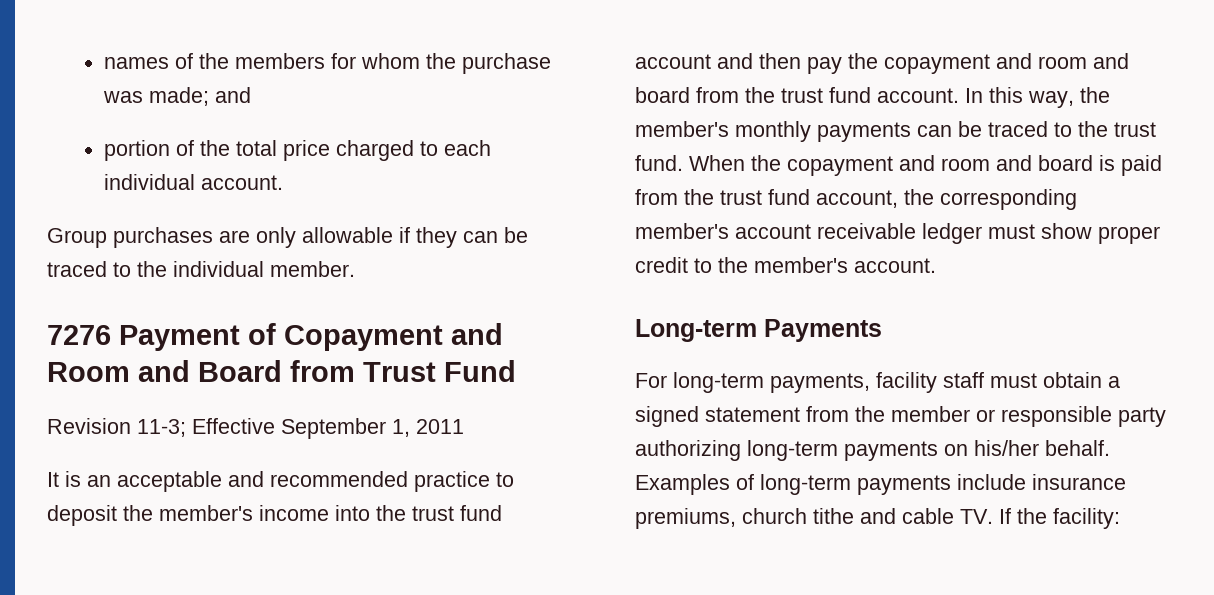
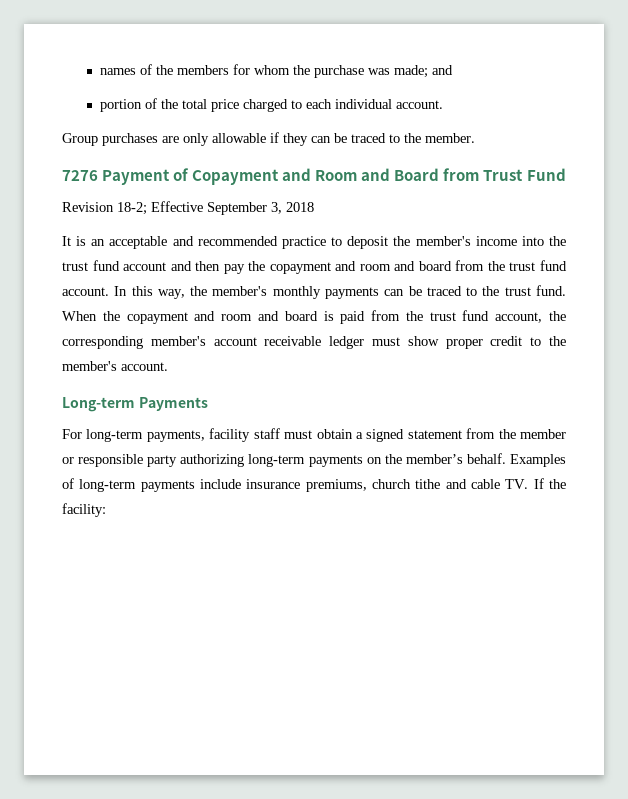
[173,261,264,277] individual -> (421, 138) none
[137,419,186,437] 11-3; -> [117,202,147,215] 18-2;
[392,419,464,437] 1, 2011 -> [271,202,314,214] 3, 2018
[974,440,1039,456] his/her -> [384,454,463,464] the member’s

